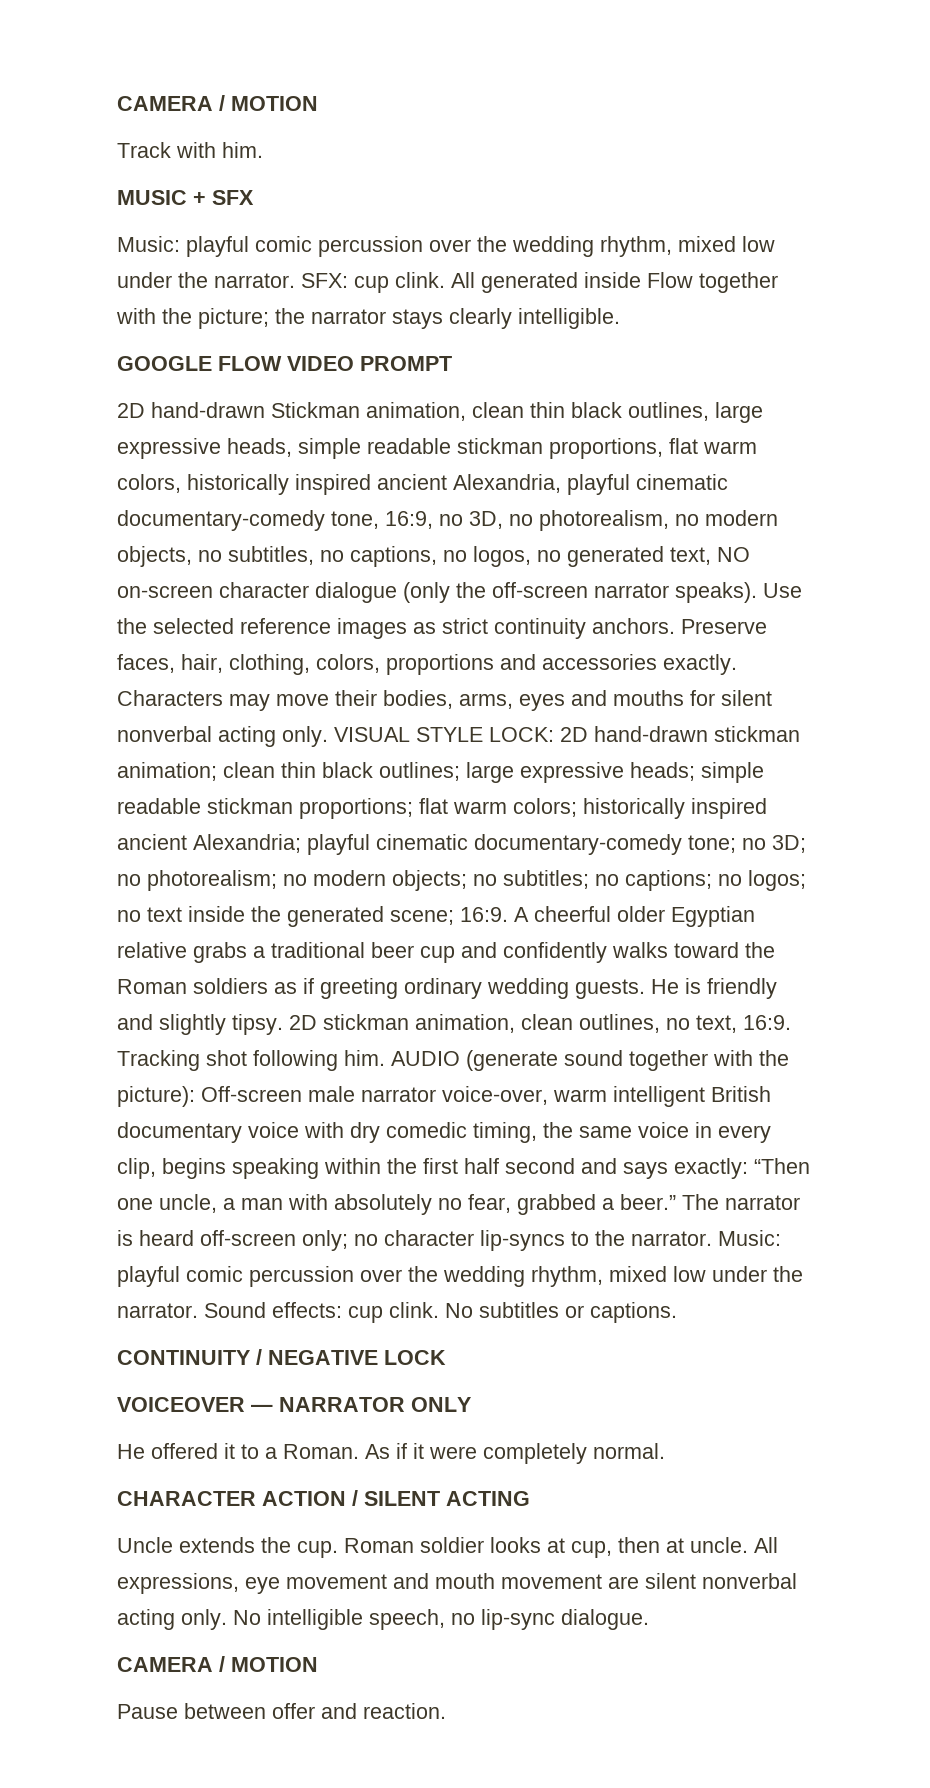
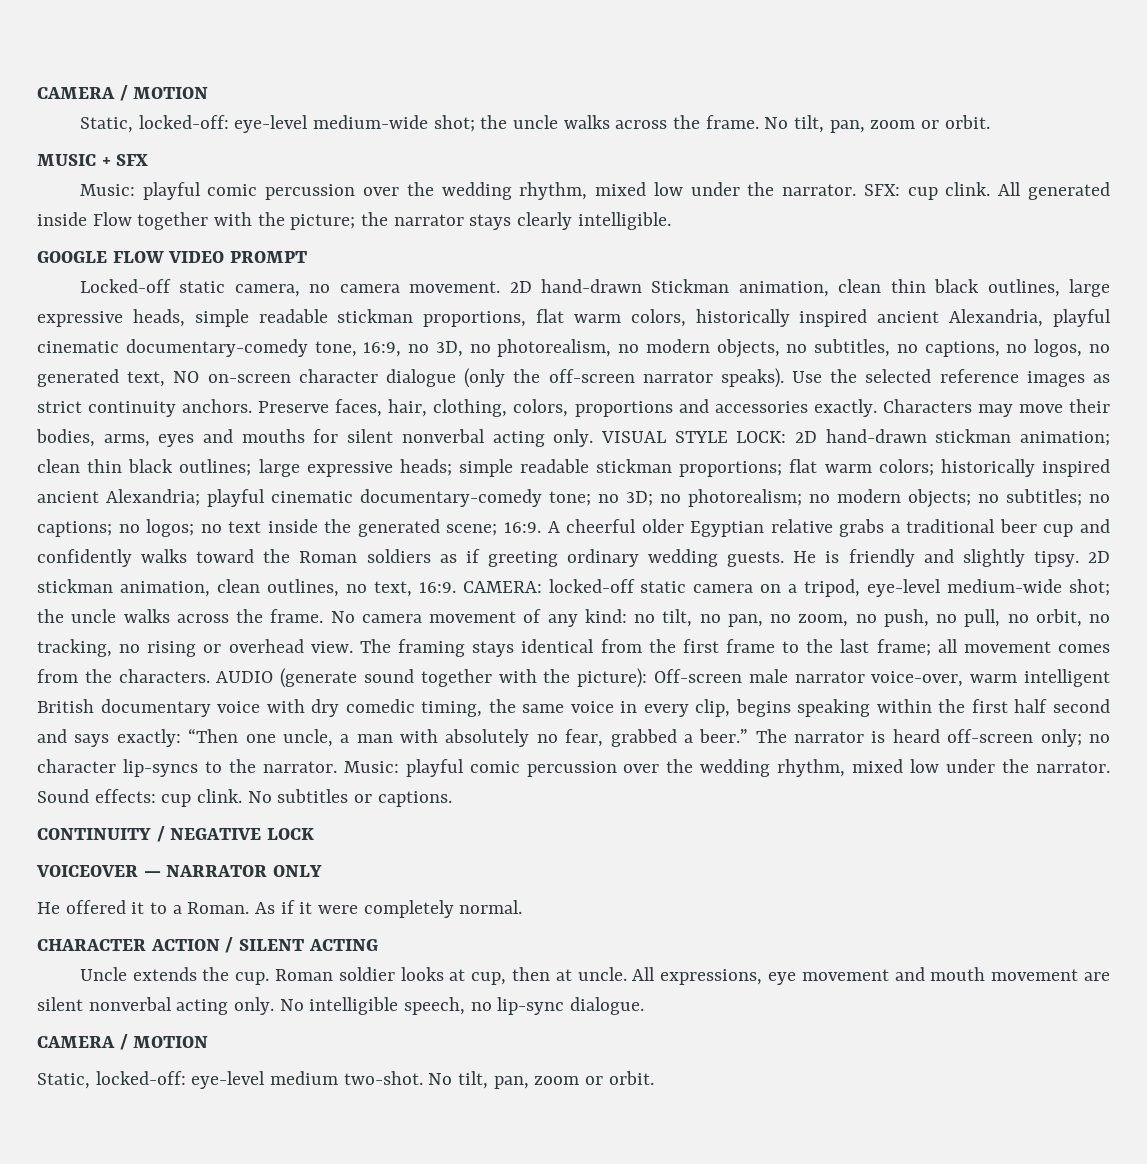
[117,95,318,111] [117,142,263,158] CAMERA / MOTION // Track with him. -> [37,85,209,101] [79,115,990,133] CAMERA / MOTION // Static, locked-off: eye-level medium-wide shot; the uncle walks across the frame. No tilt, pan, zoom or orbit.
(452, 363) none -> [79,279,501,297] Locked-off static camera, no camera movement.
[117,1050,385,1071] Tracking shot following him. -> [462,579,1110,597] [37,609,1110,627] [37,639,1110,657] [37,669,210,683] CAMERA: locked-off static camera on a tripod, eye-level medium-wide shot; the uncle walks across the frame. No camera movement of any kind: no tilt, no pan, no zoom, no push, no pull, no orbit, no tracking, no rising or overhead view. The framing stays identical from the first frame to the last frame; all movement comes from the characters.
[117,1703,446,1719] Pause between offer and reaction. -> [37,1071,654,1089] Static, locked-off: eye-level medium two-shot. No tilt, pan, zoom or orbit.

